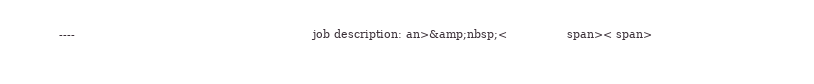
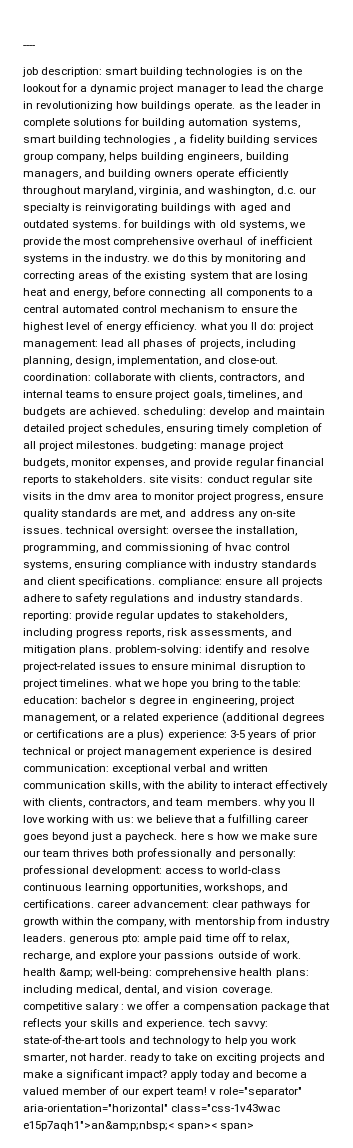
[406,29,507,40] an>&amp;nbsp;< -> [105,67,302,77] [23,83,323,94] [23,101,321,111] [23,117,300,128] [23,134,318,145] [23,152,289,162] [23,168,289,179] [22,186,316,196] [23,203,291,213] [23,219,305,230] [23,236,313,247] [23,254,306,264] [23,270,308,281] [23,287,313,298] [23,305,297,313] [23,321,314,332] [23,338,296,349] [23,356,279,366] [23,373,305,383] [23,390,303,400] [23,407,325,417] [23,423,322,434] [23,441,284,451] [23,457,324,468] [23,475,312,485] [23,492,323,502] [23,509,295,519] [23,526,297,536] [23,542,290,553] [23,560,317,570] [23,576,323,587] [23,593,303,604] [23,611,287,621] [23,628,292,638] [23,644,309,655] [23,662,305,672] [23,679,301,689] [23,696,295,706] [23,712,325,724] [23,729,316,741] [22,747,312,757] [23,764,269,774] [23,780,328,791] [23,798,315,808] [23,814,308,825] [23,832,318,842] [23,848,296,859] [23,865,282,876] [23,883,289,893] [23,899,310,910] [23,916,330,927] [23,933,289,944] [23,950,301,961] [23,968,309,978] [23,985,273,995] [23,1001,330,1012] [23,1018,268,1029] [23,1035,296,1046] [23,1053,325,1063] [23,1069,307,1080] [23,1086,302,1097] [23,1104,281,1112] [23,1121,174,1131] smart building technologies is on the lookout for a dynamic project manager to lead the charge in revolutionizing how buildings operate. as the leader in complete solutions for building automation systems, smart building technologies , a fidelity building services group company, helps building engineers, building managers, and building owners operate efficiently throughout maryland, virginia, and washington, d.c. our specialty is reinvigorating buildings with aged and outdated systems. for buildings with old systems, we provide the most comprehensive overhaul of inefficient systems in the industry. we do this by monitoring and correcting areas of the existing system that are losing heat and energy, before connecting all components to a central automated control mechanism to ensure the highest level of energy efficiency. what you ll do: project management: lead all phases of projects, including planning, design, implementation, and close-out. coordination: collaborate with clients, contractors, and internal teams to ensure project goals, timelines, and budgets are achieved. scheduling: develop and maintain detailed project schedules, ensuring timely completion of all project milestones. budgeting: manage project budgets, monitor expenses, and provide regular financial reports to stakeholders. site visits: conduct regular site visits in the dmv area to monitor project progress, ensure quality standards are met, and address any on-site issues. technical oversight: oversee the installation, programming, and commissioning of hvac control systems, ensuring compliance with industry standards and client specifications. compliance: ensure all projects adhere to safety regulations and industry standards. reporting: provide regular updates to stakeholders, including progress reports, risk assessments, and mitigation plans. problem-solving: identify and resolve project-related issues to ensure minimal disruption to project timelines. what we hope you bring to the table: education: bachelor s degree in engineering, project management, or a related experience (additional degrees or certifications are a plus) experience: 3-5 years of prior technical or project management experience is desired communication: exceptional verbal and written communication skills, with the ability to interact effectively with clients, contractors, and team members. why you ll love working with us: we believe that a fulfilling career goes beyond just a paycheck. here s how we make sure our team thrives both professionally and personally: professional development: access to world-class continuous learning opportunities, workshops, and certifications. career advancement: clear pathways for growth within the company, with mentorship from industry leaders. generous pto: ample paid time off to relax, recharge, and explore your passions outside of work. health &amp; well-being: comprehensive health plans: including medical, dental, and vision coverage. competitive salary : we offer a compensation package that reflects your skills and experience. tech savvy: state-of-the-art tools and technology to help you work smarter, not harder. ready to take on exciting projects and make a significant impact? apply today and become a valued member of our expert team! v role="separator" aria-orientation="horizontal" class="css-1v43wac e15p7aqh1">an&amp;nbsp;<

